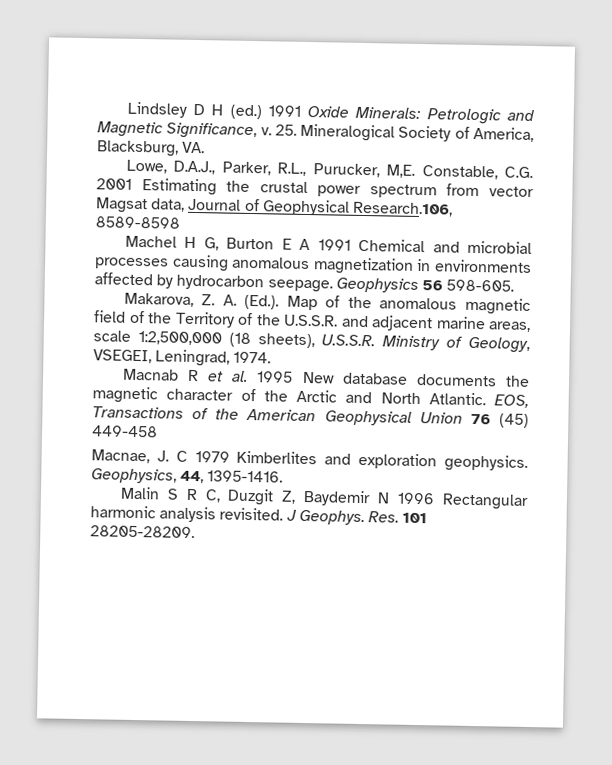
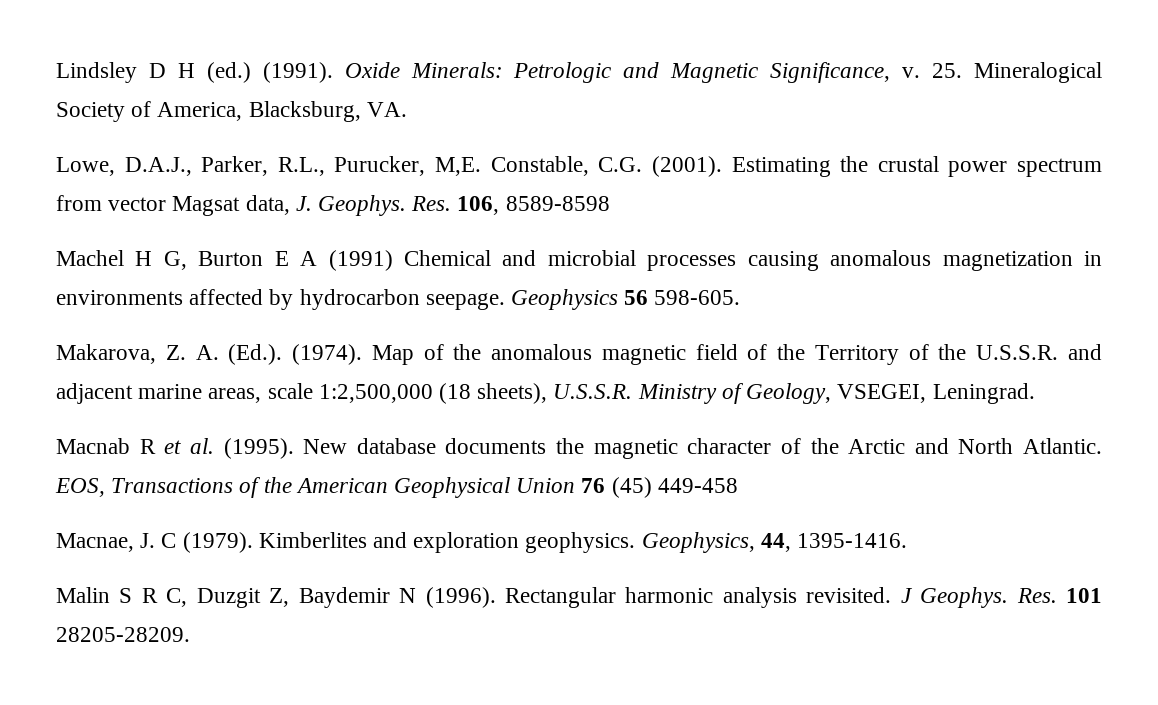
[267,105,301,117] 1991 -> [262,62,333,83] (1991).
[96,178,132,190] 2001 -> [651,156,722,177] (2001).
[188,198,453,217] Journal of Geophysical Research.106, -> [295,195,500,216] J. Geophys. Res. 106,
[317,239,351,251] 1991 -> [328,250,393,271] (1991)
(280, 302) none -> [292,344,363,365] (1974).
[155,349,272,367] Leningrad, 1974. -> [932,383,1035,404] Leningrad.
[256,371,294,383] 1995 -> [223,438,294,459] (1995).
[194,451,230,463] 1979 -> [182,532,253,553] (1979).
[397,492,436,505] 1996 -> [425,587,496,608] (1996).

